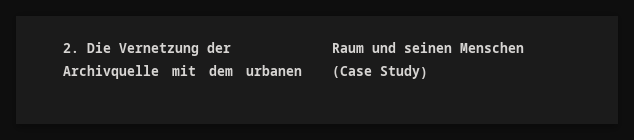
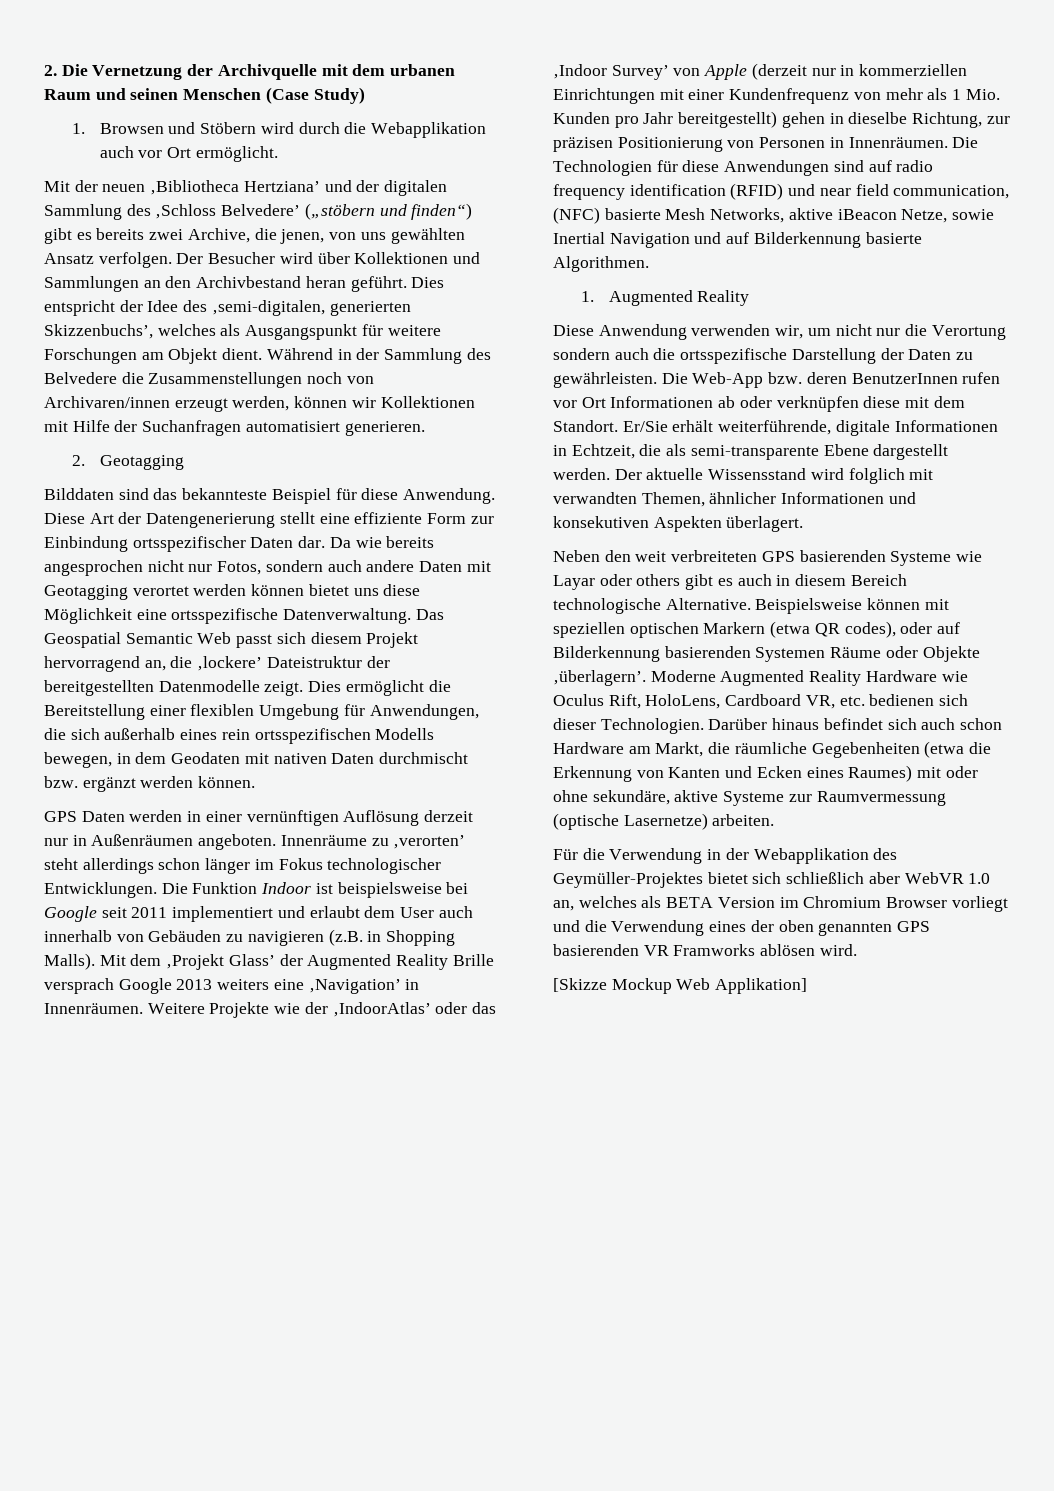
(428, 72) none -> [71,122,486,138] [99,146,278,162] [44,180,448,196] [44,203,473,220] [44,228,465,244] [44,252,481,268] [44,276,445,292] [44,300,411,316] [44,324,441,340] [44,348,491,364] [44,372,374,388] [44,396,475,412] [44,420,425,436] [71,455,184,470] [44,488,496,504] [44,512,494,528] [44,536,435,552] [44,560,491,576] [44,584,421,600] [44,608,444,624] [44,632,419,648] [44,656,390,672] [44,680,451,696] [44,704,479,720] [44,728,435,744] [44,752,469,768] [44,776,256,792] [44,810,474,826] [44,834,466,850] [44,858,442,874] [44,882,469,898] [44,906,473,922] [44,929,456,946] [44,953,494,970] [44,978,420,994] [44,1002,497,1018] [553,63,968,80] [553,88,1000,104] [553,111,1010,128] [553,137,979,152] [553,160,934,176] [553,183,1010,200] [553,207,995,224] [553,232,922,248] [553,256,649,272] [580,290,750,306] [553,324,1006,340] [553,348,974,364] [553,372,1001,388] [553,396,965,412] [553,420,998,436] [553,444,949,460] [553,468,934,484] [553,492,916,507] [553,516,804,532] [553,550,983,566] [553,574,907,590] [553,598,949,614] [553,621,961,638] [553,646,980,662] [553,670,968,686] [553,694,969,709] [553,718,1003,734] [553,741,992,758] [553,765,978,782] [553,790,946,806] [553,813,775,830] [553,848,898,864] [553,872,991,888] [553,896,1008,912] [553,920,931,936] [553,944,857,956] [553,978,808,994] // 1. Browsen und Stöbern wird durch die Webapplikation auch vor Ort ermöglicht. // Mit der neuen ‚Bibliotheca Hertziana’ und der digitalen Sammlung des ‚Schloss Belvedere’ („stöbern und finden“) gibt es bereits zwei Archive, die jenen, von uns gewählten Ansatz verfolgen. Der Besucher wird über Kollektionen und Sammlungen an den Archivbestand heran geführt. Dies entspricht der Idee des ‚semi-digitalen, generierten Skizzenbuchs’, welches als Ausgangspunkt für weitere Forschungen am Objekt dient. Während in der Sammlung des Belvedere die Zusammenstellungen noch von Archivaren/innen erzeugt werden, können wir Kollektionen mit Hilfe der Suchanfragen automatisiert generieren. // 2. Geotagging // Bilddaten sind das bekannteste Beispiel für diese Anwendung. Diese Art der Datengenerierung stellt eine effiziente Form zur Einbindung ortsspezifischer Daten dar. Da wie bereits angesprochen nicht nur Fotos, sondern auch andere Daten mit Geotagging verortet werden können bietet uns diese Möglichkeit eine ortsspezifische Datenverwaltung. Das Geospatial Semantic Web passt sich diesem Projekt hervorragend an, die ‚lockere’ Dateistruktur der bereitgestellten Datenmodelle zeigt. Dies ermöglicht die Bereitstellung einer flexiblen Umgebung für Anwendungen, die sich außerhalb eines rein ortsspezifischen Modells bewegen, in dem Geodaten mit nativen Daten durchmischt bzw. ergänzt werden können. // GPS Daten werden in einer vernünftigen Auflösung derzeit nur in Außenräumen angeboten. Innenräume zu ‚verorten’ steht allerdings schon länger im Fokus technologischer Entwicklungen. Die Funktion Indoor ist beispielsweise bei Google seit 2011 implementiert und erlaubt dem User auch innerhalb von Gebäuden zu navigieren (z.B. in Shopping Malls). Mit dem ‚Projekt Glass’ der Augmented Reality Brille versprach Google 2013 weiters eine ‚Navigation’ in Innenräumen. Weitere Projekte wie der ‚IndoorAtlas’ oder das ‚Indoor Survey’ von Apple (derzeit nur in kommerziellen Einrichtungen mit einer Kundenfrequenz von mehr als 1 Mio. Kunden pro Jahr bereitgestellt) gehen in dieselbe Richtung, zur präzisen Positionierung von Personen in Innenräumen. Die Technologien für diese Anwendungen sind auf radio frequency identification (RFID) und near field communication, (NFC) basierte Mesh Networks, aktive iBeacon Netze, sowie Inertial Navigation und auf Bilderkennung basierte Algorithmen. // 1. Augmented Reality // Diese Anwendung verwenden wir, um nicht nur die Verortung sondern auch die ortsspezifische Darstellung der Daten zu gewährleisten. Die Web-App bzw. deren BenutzerInnen rufen vor Ort Informationen ab oder verknüpfen diese mit dem Standort. Er/Sie erhält weiterführende, digitale Informationen in Echtzeit, die als semi-transparente Ebene dargestellt werden. Der aktuelle Wissensstand wird folglich mit verwandten Themen, ähnlicher Informationen und konsekutiven Aspekten überlagert. // Neben den weit verbreiteten GPS basierenden Systeme wie Layar oder others gibt es auch in diesem Bereich technologische Alternative. Beispielsweise können mit speziellen optischen Markern (etwa QR codes), oder auf Bilderkennung basierenden Systemen Räume oder Objekte ‚überlagern’. Moderne Augmented Reality Hardware wie Oculus Rift, HoloLens, Cardboard VR, etc. bedienen sich dieser Technologien. Darüber hinaus befindet sich auch schon Hardware am Markt, die räumliche Gegebenheiten (etwa die Erkennung von Kanten und Ecken eines Raumes) mit oder ohne sekundäre, aktive Systeme zur Raumvermessung (optische Lasernetze) arbeiten. // Für die Verwendung in der Webapplikation des Geymüller-Projektes bietet sich schließlich aber WebVR 1.0 an, welches als BETA Version im Chromium Browser vorliegt und die Verwendung eines der oben genannten GPS basierenden VR Framworks ablösen wird. // [Skizze Mockup Web Applikation]

